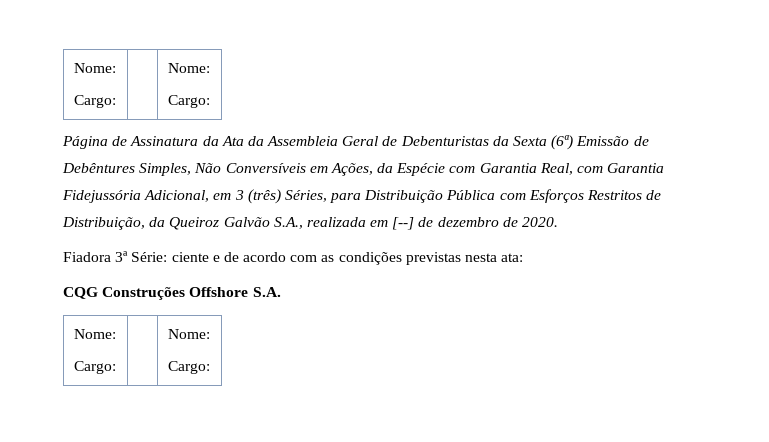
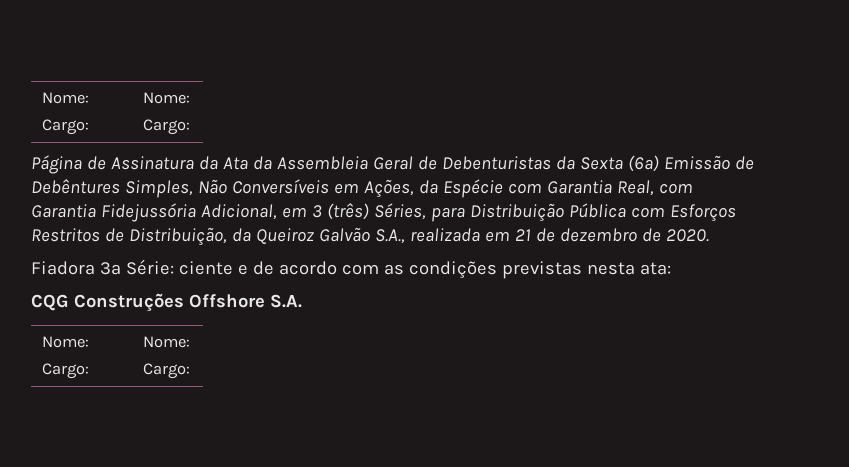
[392,217,415,230] [--] -> [514,229,531,241] 21

